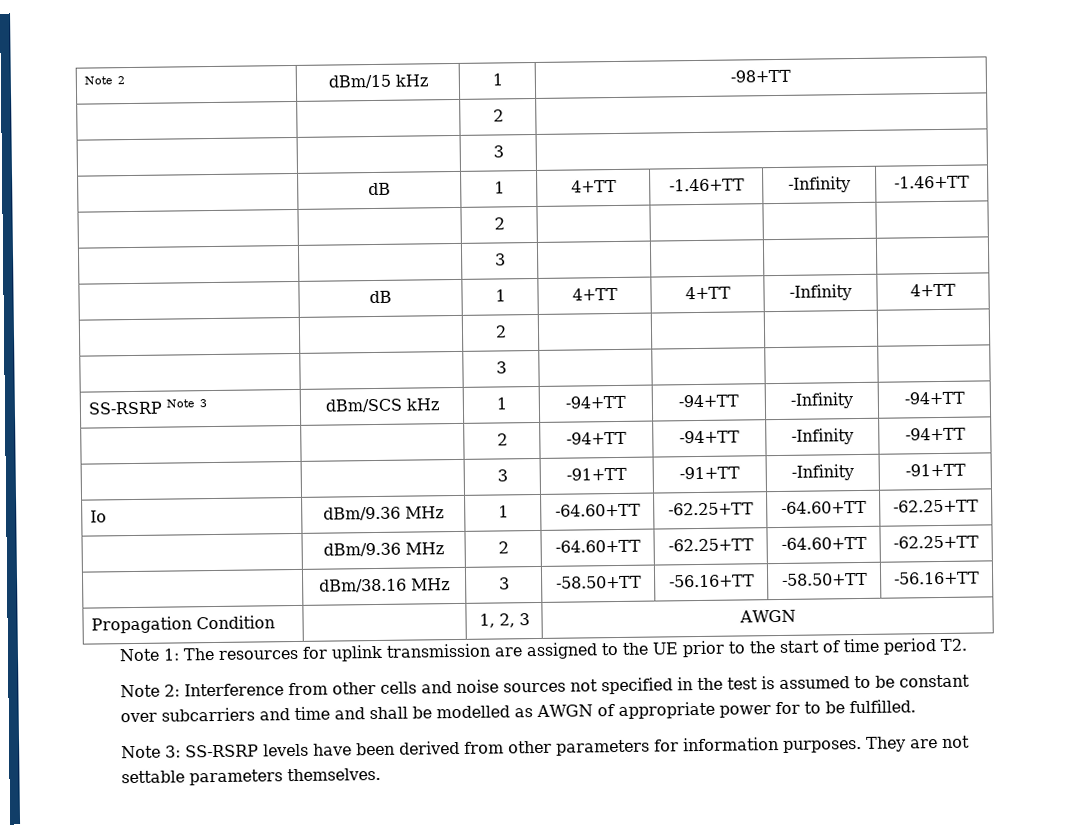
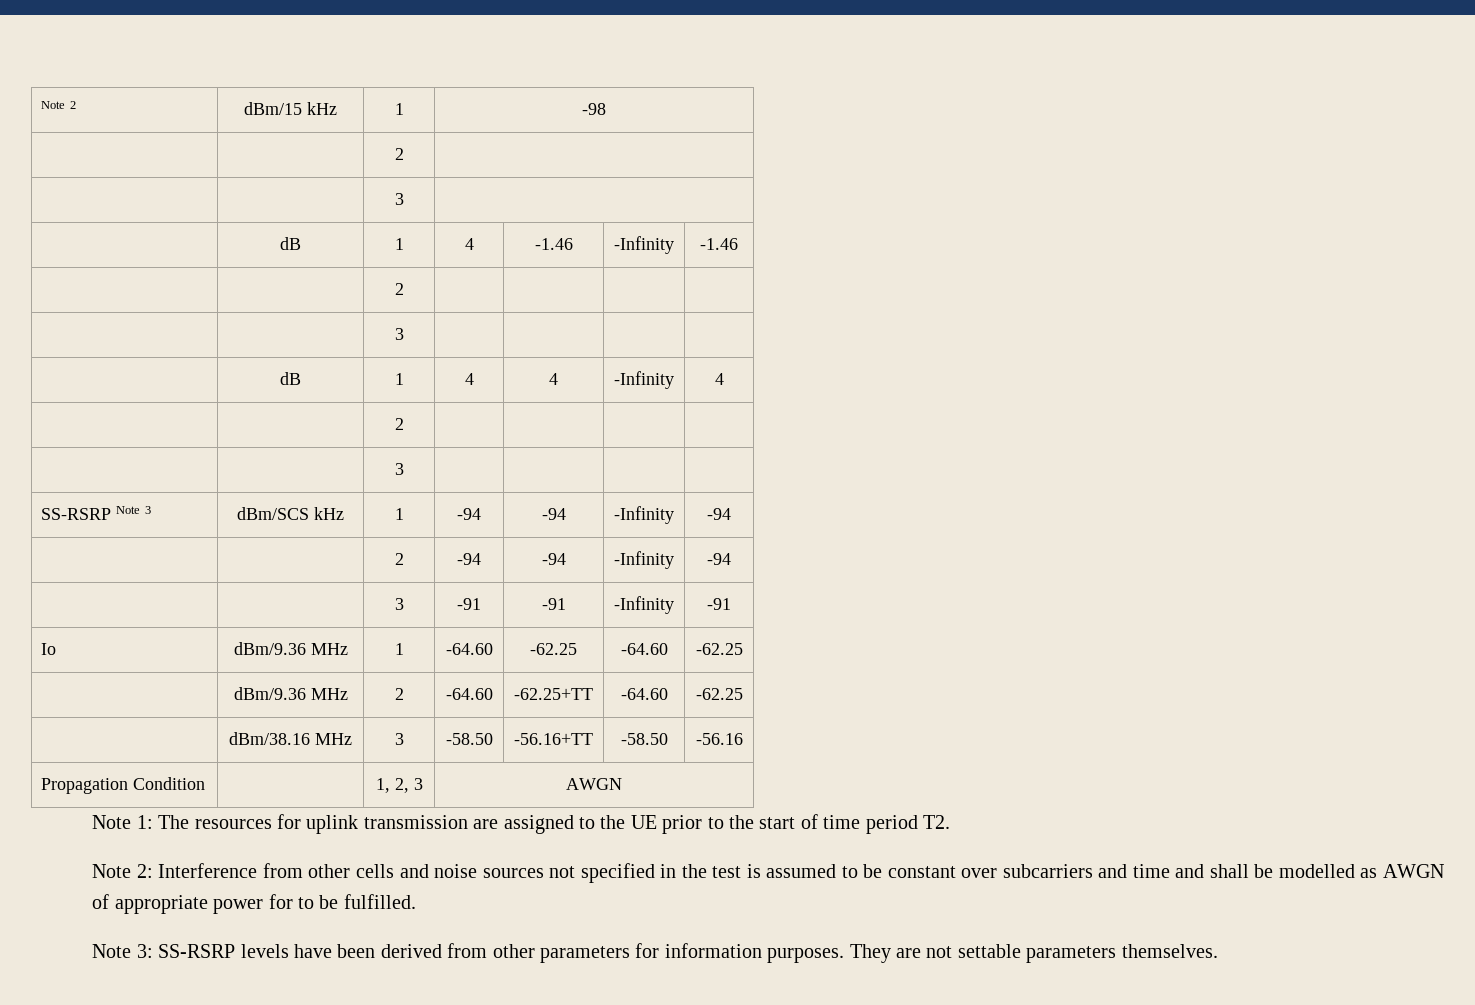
[730,69,791,83] -98+TT -> [582,103,606,115] -98
[570,179,617,193] [668,178,745,192] [788,176,851,193] [894,175,970,189] 4+TT | -1.46+TT | -Infinity | -1.46+TT -> [464,238,474,250] [534,238,573,250] [614,236,674,254] [700,238,738,250] 4 | -1.46 | -Infinity | -1.46
[571,287,618,301] [684,286,731,300] [789,284,852,301] [910,283,956,297] 4+TT | 4+TT | -Infinity | 4+TT -> [464,373,474,385] [549,373,558,385] [614,371,674,389] [714,373,724,385] 4 | 4 | -Infinity | 4
[565,395,626,409] [678,394,739,408] [790,392,853,409] [903,391,965,405] [496,433,508,446] [566,431,627,445] [679,430,740,444] [791,428,854,445] [904,427,966,441] [496,469,508,482] [566,467,627,481] [679,466,740,480] [791,464,854,481] [904,463,966,477] -94+TT | -94+TT | -Infinity | -94+TT // | | 2 | -94+TT | -94+TT | -Infinity | -94+TT // | | 3 | -91+TT | -91+TT | -Infinity | -91+TT -> [457,508,481,520] [541,508,566,520] [614,506,674,524] [707,508,731,520] [394,553,404,565] [457,553,481,565] [541,553,566,565] [614,551,674,569] [707,553,731,565] [394,598,404,610] [457,598,481,610] [541,598,566,610] [614,596,674,614] [707,598,731,610] -94 | -94 | -Infinity | -94 // | | 2 | -94 | -94 | -Infinity | -94 // | | 3 | -91 | -91 | -Infinity | -91
[554,503,641,517] [667,502,754,516] [780,500,867,514] [893,499,979,513] -64.60+TT | -62.25+TT | -64.60+TT | -62.25+TT -> [445,643,493,655] [530,643,577,655] [620,643,668,655] [695,643,743,655] -64.60 | -62.25 | -64.60 | -62.25
[554,539,641,553] [667,538,754,552] [780,536,867,550] [893,535,979,549] -64.60+TT | -62.25+TT | -64.60+TT | -62.25+TT -> [445,688,493,700] [514,688,593,700] [620,688,668,700] [695,688,743,700] -64.60 | -62.25+TT | -64.60 | -62.25
[555,575,642,589] -58.50+TT -> [445,733,493,745] -58.50
[781,572,868,586] [894,571,980,585] -58.50+TT | -56.16+TT -> [620,733,668,745] [695,733,743,745] -58.50 | -56.16

